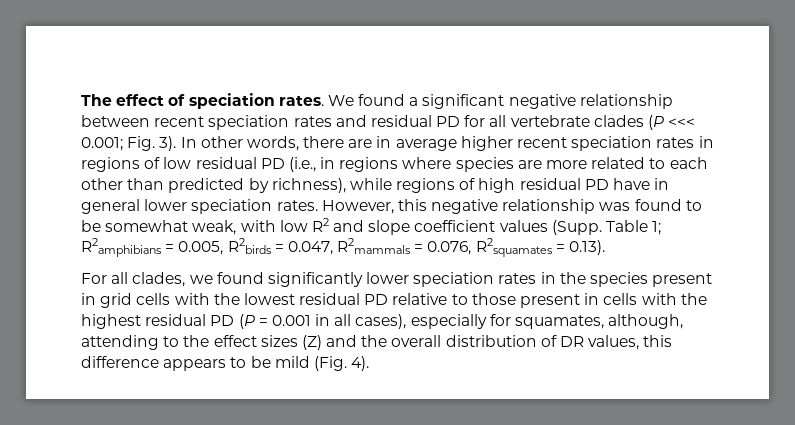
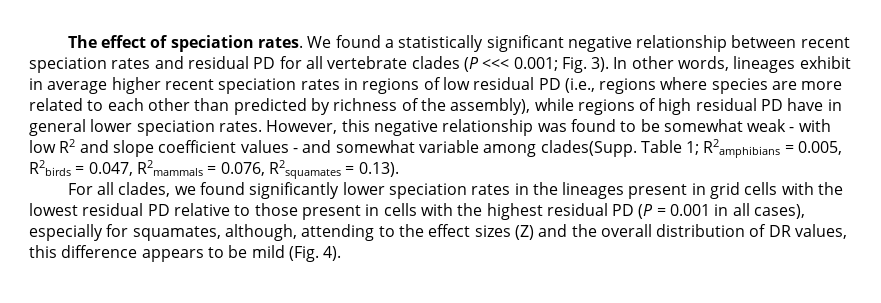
(419, 101) none -> [398,35,484,52] statistically
[303,136,373,148] there are -> [733,56,851,73] lineages exhibit
[320,157,336,169] in -> (595, 85) none
[271,178,346,193] richness), -> [333,98,531,115] richness of the assembly),
[192,220,237,235] weak, -> [747,119,795,132] weak -
[551,220,602,235] (Supp. -> [292,140,637,157] - and somewhat variable among clades(Supp.
[590,272,649,287] species -> [562,182,625,199] lineages

